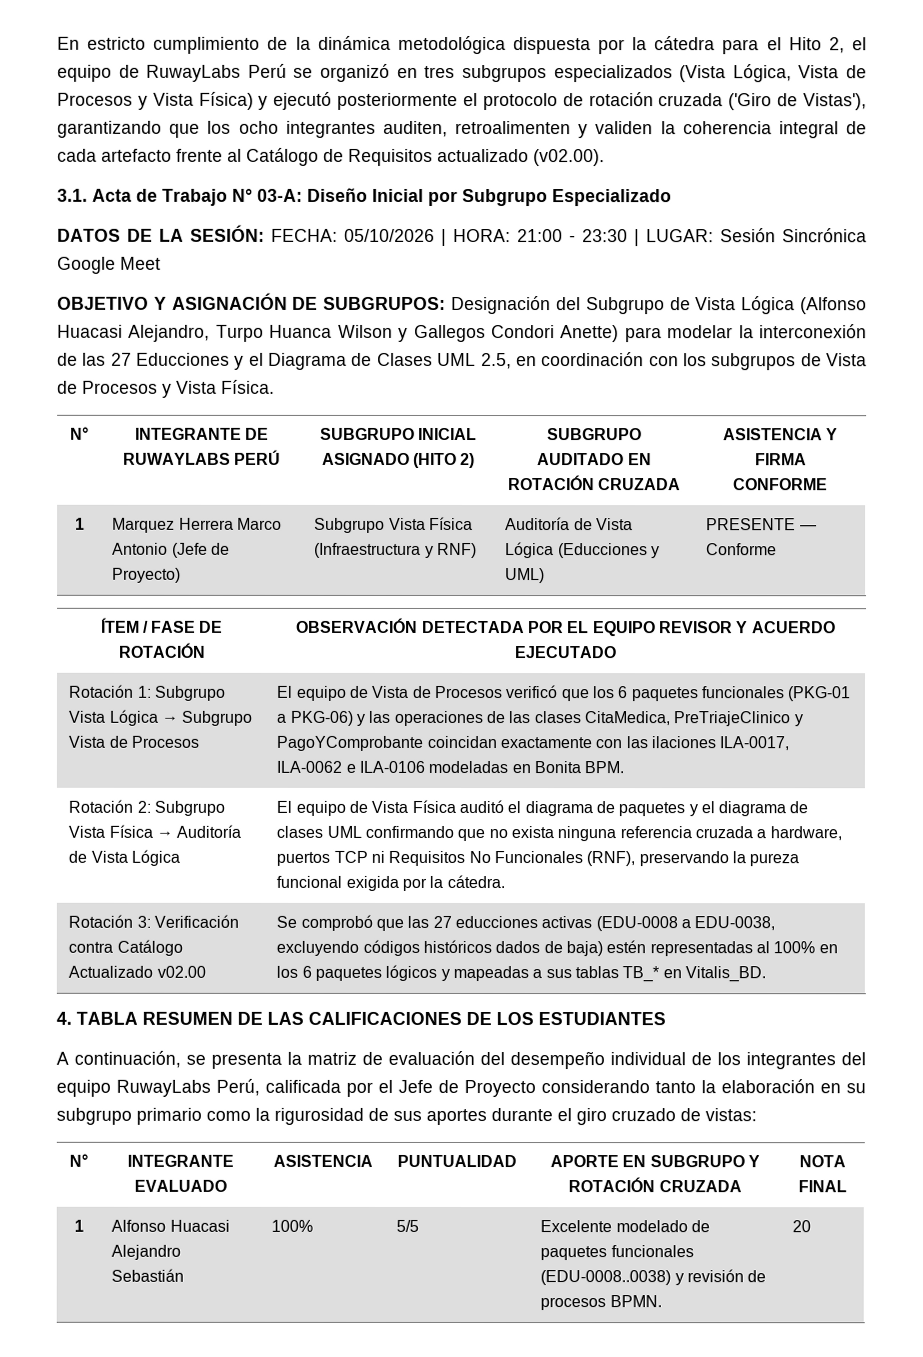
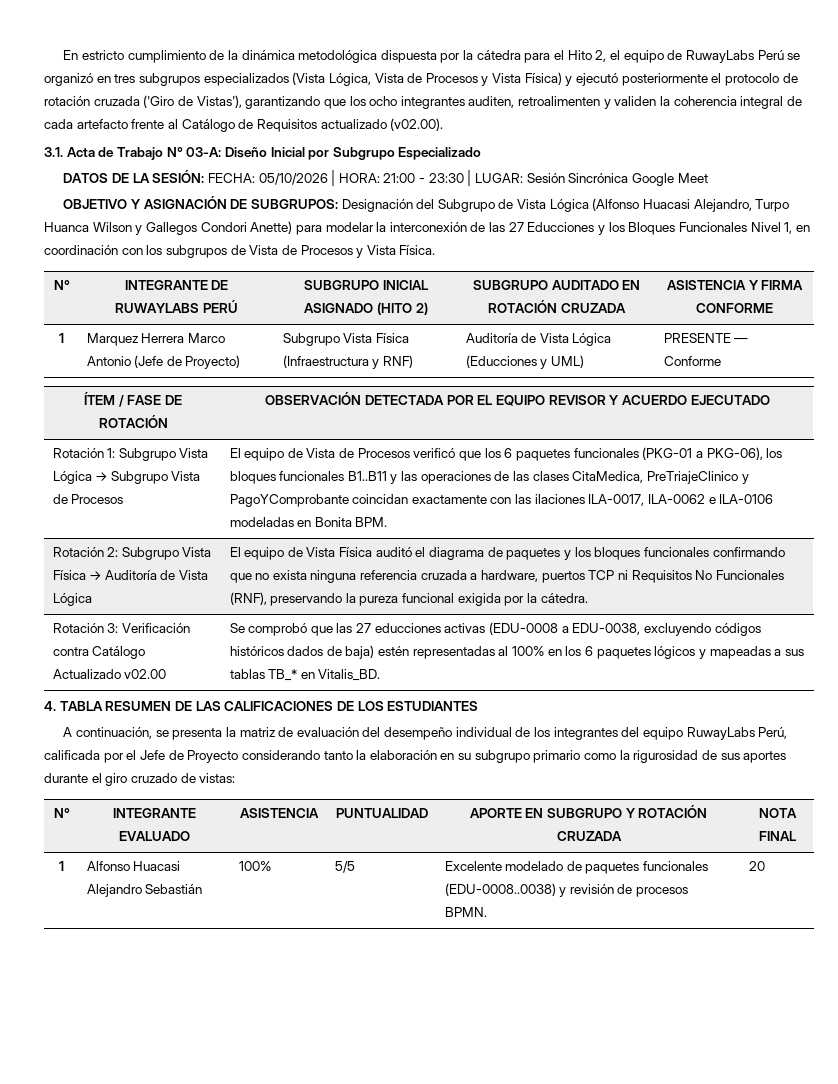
[248,352,512,370] el Diagrama de Clases UML 2.5, -> [608,222,793,235] los Bloques Funcionales Nivel 1,
[289,710,353,726] PKG-06) -> [706,447,783,460] [229,471,387,484] PKG-06), los bloques funcionales B1..B11
[700,801,809,817] [276,825,362,838] el diagrama de clases UML -> [574,547,709,560] los bloques funcionales

